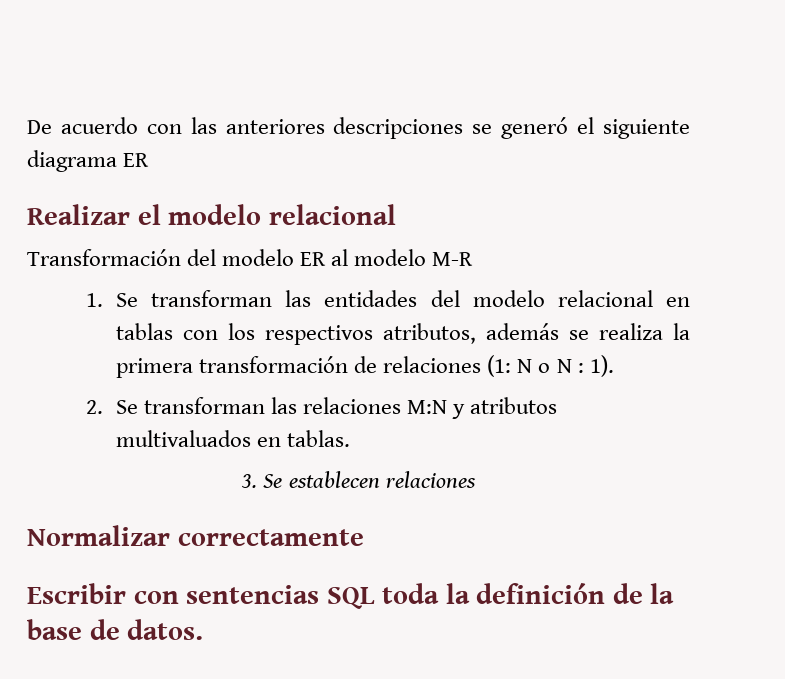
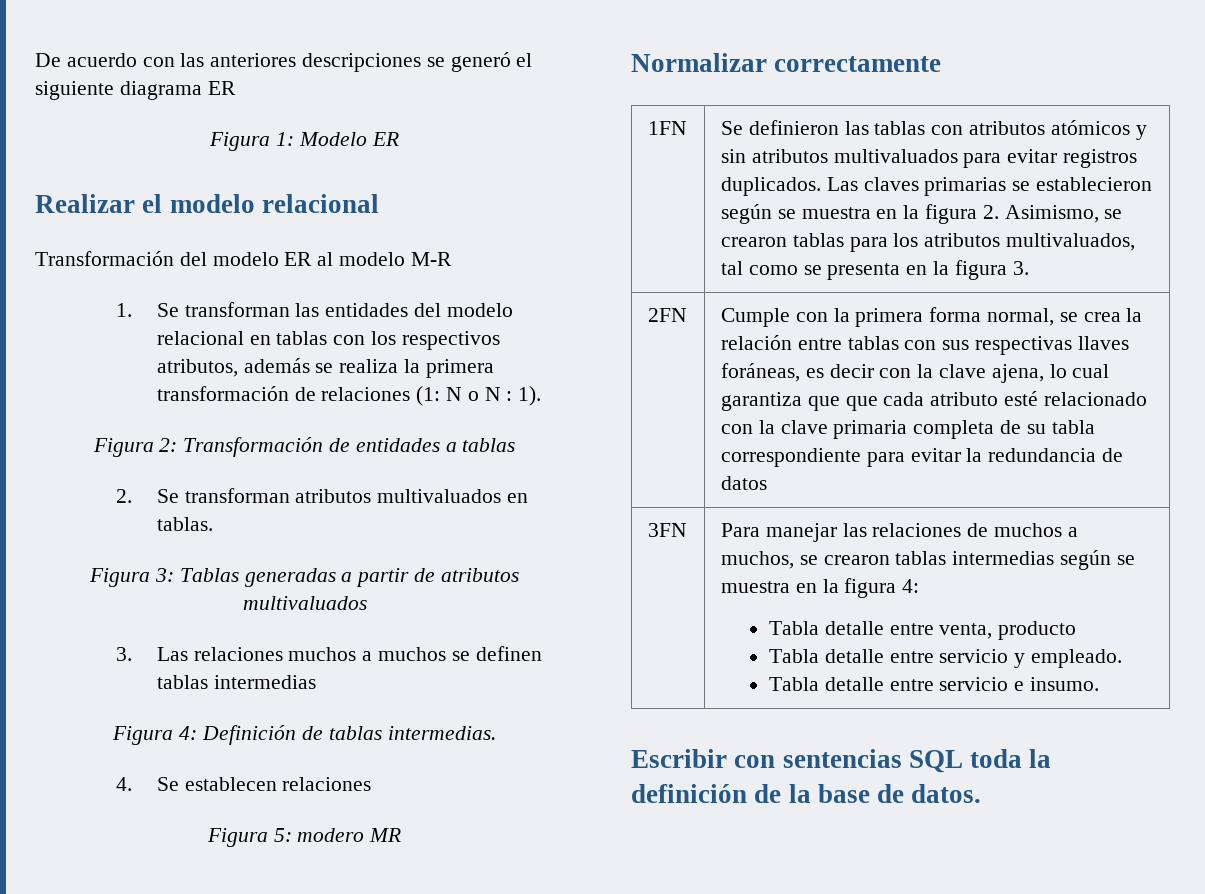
(150, 160) none -> [209,132,399,151] // Figura 1: Modelo ER
(614, 366) none -> [92,437,516,457] // Figura 2: Transformación de entidades a tablas
[271,397,466,419] las relaciones M:N y -> (290, 495) none
[241,471,476,488] [27,525,364,546] 3. Se establecen relaciones // Normalizar correctamente -> [89,568,519,587] [242,596,367,610] [116,646,542,661] [156,675,316,689] [112,725,496,745] [116,777,372,791] [206,828,402,847] [631,53,942,72] [647,121,687,135] [720,120,1147,140] [720,149,1137,168] [720,177,1152,196] [720,204,1123,224] [720,233,1135,252] [720,260,1029,280] [647,308,687,322] [720,307,1143,327] [720,335,1129,355] [720,363,1110,383] [720,391,1147,411] [720,420,1095,439] [720,448,1123,467] [720,476,767,490] [647,523,687,537] [720,523,1078,542] [720,550,1135,570] [720,578,920,598] [768,621,1077,640] [768,649,1122,668] [768,677,1099,691] Figura 3: Tablas generadas a partir de atributos multivaluados // 3. Las relaciones muchos a muchos se definen tablas intermedias // Figura 4: Definición de tablas intermedias. // 4. Se establecen relaciones // Figura 5: modero MR // Normalizar correctamente // 1FN | Se definieron las tablas con atributos atómicos y sin atributos multivaluados para evitar registros duplicados. Las claves primarias se establecieron según se muestra en la figura 2. Asimismo, se crearon tablas para los atributos multivaluados, tal como se presenta en la figura 3. // 2FN | Cumple con la primera forma normal, se crea la relación entre tablas con sus respectivas llaves foráneas, es decir con la clave ajena, lo cual garantiza que que cada atributo esté relacionado con la clave primaria completa de su tabla correspondiente para evitar la redundancia de datos // 3FN | Para manejar las relaciones de muchos a muchos, se crearon tablas intermedias según se muestra en la figura 4: // Tabla detalle entre venta, producto // Tabla detalle entre servicio y empleado. // Tabla detalle entre servicio e insumo.

